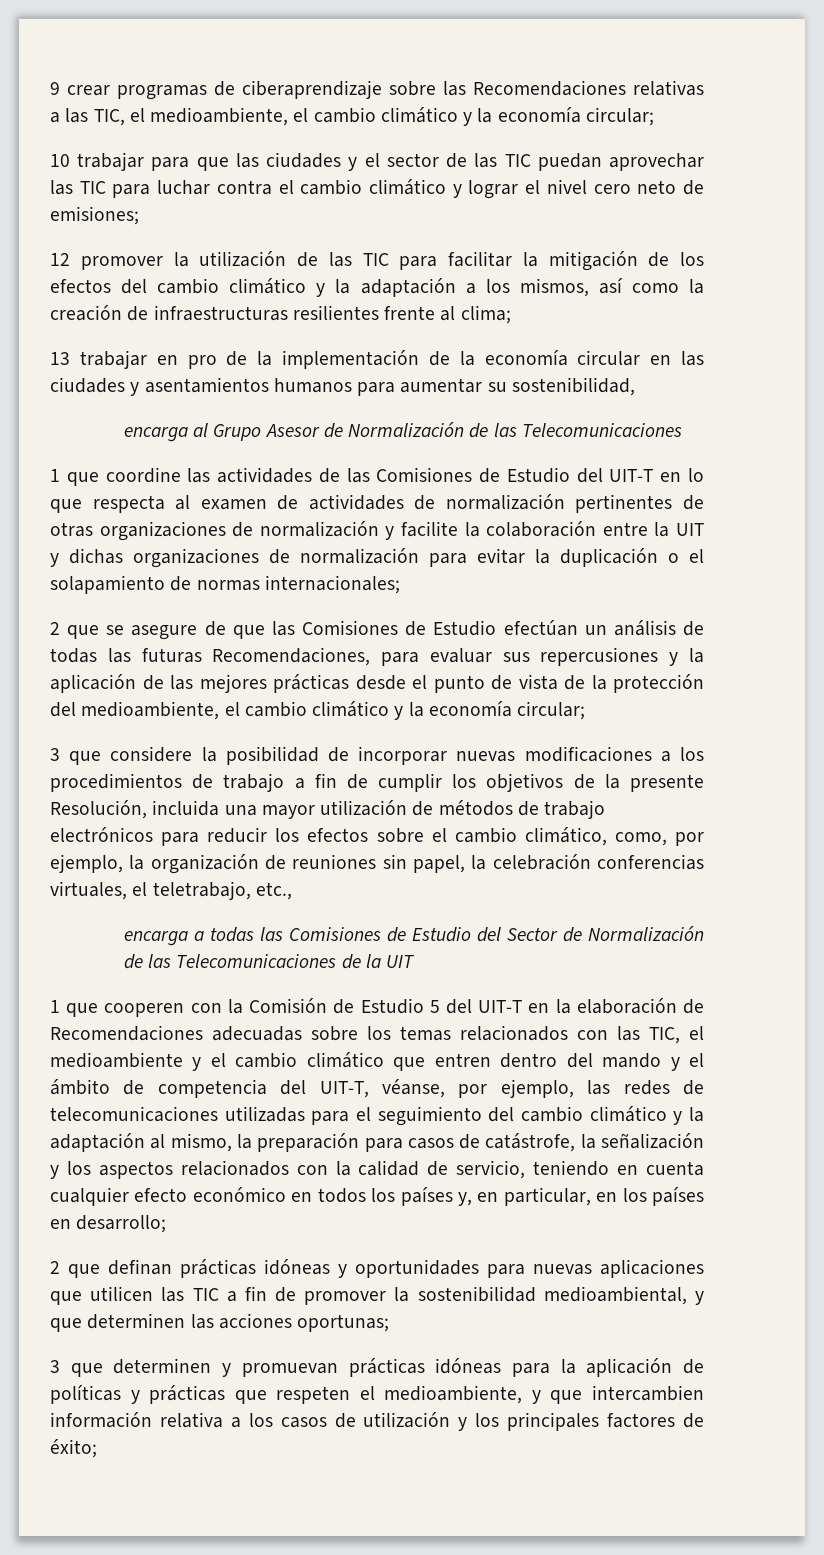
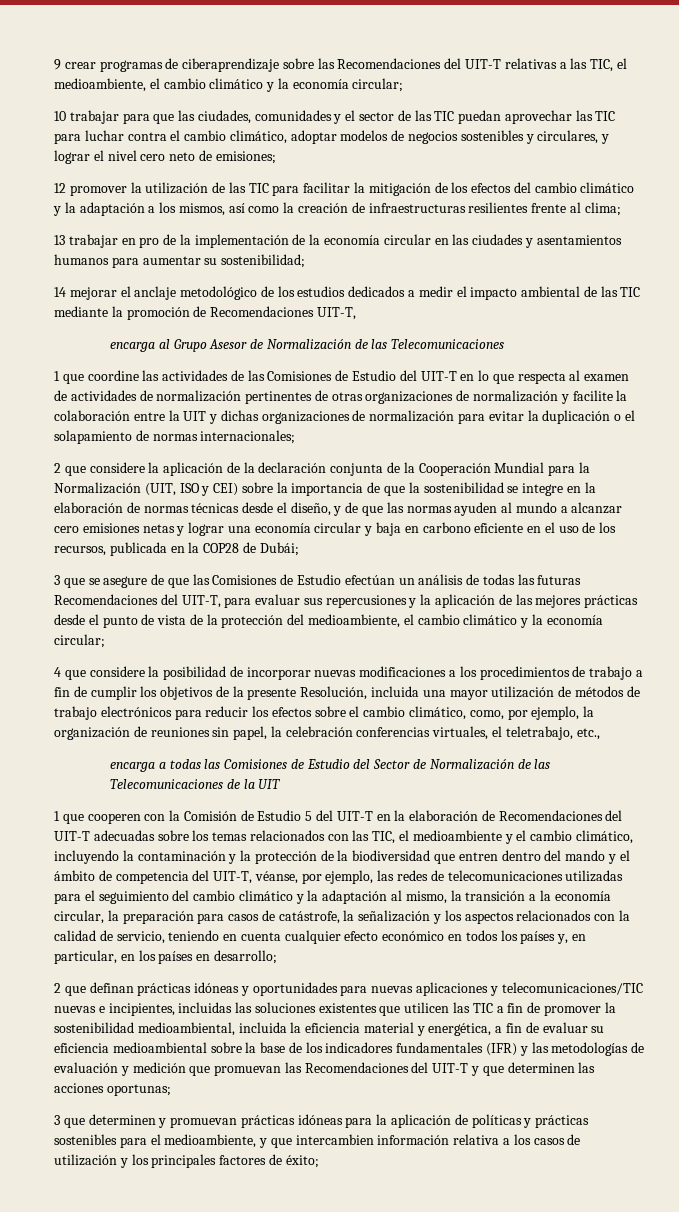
(626, 88) none -> [444,58,502,69] del UIT-T
[266,152,342,168] ciudades -> [197,110,332,124] ciudades, comunidades
[369,179,446,195] climático -> [229,130,599,144] climático, adoptar modelos de negocios sostenibles y circulares,
[511,377,635,396] sostenibilidad, -> [221,254,306,268] [54,286,641,300] [54,306,356,320] sostenibilidad; // 14 mejorar el anclaje metodológico de los estudios dedicados a medir el impacto ambiental de las TIC mediante la promoción de Recomendaciones UIT-T,
(100, 632) none -> [89,462,590,476] [54,482,596,496] [54,502,623,516] [54,522,617,536] [54,542,299,556] [54,575,85,588] considere la aplicación de la declaración conjunta de la Cooperación Mundial para la Normalización (UIT, ISO y CEI) sobre la importancia de que la sostenibilidad se integre en la elaboración de normas técnicas desde el diseño, y de que las normas ayuden al mundo a alcanzar cero emisiones netas y lograr una economía circular y baja en carbono eficiente en el uso de los recursos, publicada en la COP28 de Dubái; // 3 que
[212,647,371,666] Recomendaciones, -> [54,594,221,608] Recomendaciones del UIT-T,
[50,748,60,761] 3 -> [54,667,61,677] 4
(203, 1033) none -> [605,810,623,821] [54,831,90,841] del UIT-T
[306,1052,384,1068] climático -> [575,830,633,844] [54,850,431,864] climático, incluyendo la contaminación y la protección de la biodiversidad
(252, 1141) none -> [465,890,611,901] [54,910,119,924] transición a la economía circular, la
(704, 1268) none -> [489,982,643,996] [54,1002,377,1016] y telecomunicaciones/TIC nuevas e incipientes, incluidas las soluciones existentes
(687, 1295) none -> [238,1022,605,1036] [54,1042,645,1056] [54,1062,469,1076] incluida la eficiencia material y energética, a fin de evaluar su eficiencia medioambiental sobre la base de los indicadores fundamentales (IFR) y las metodologías de evaluación y medición que promuevan las Recomendaciones del UIT-T
[234,1386,351,1404] que respeten -> [54,1134,147,1148] sostenibles para

